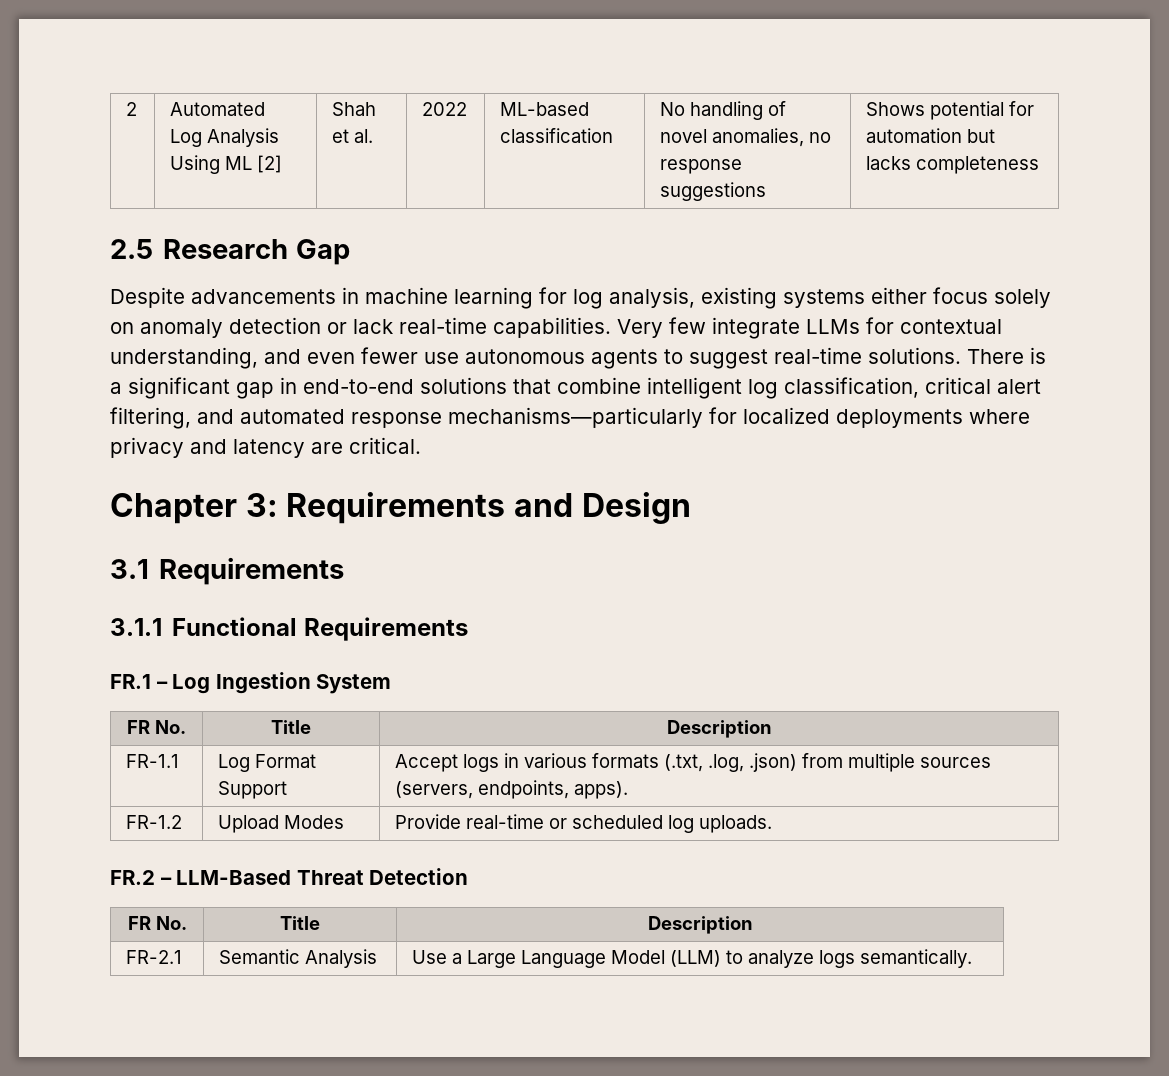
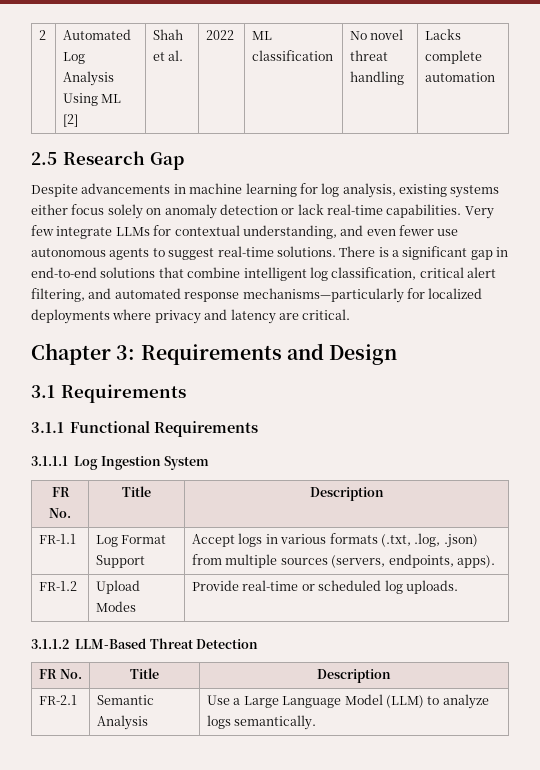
[500,102,590,116] ML-based -> [252,31,273,40] ML
(686, 109) none -> [370,29,404,40] [350,50,389,61] novel threat
[768,101,787,116] [660,128,832,147] [660,159,743,174] [660,182,767,201] [866,101,1035,120] [866,128,996,143] [866,156,1040,174] of novel anomalies, no response suggestions | Shows potential for automation but lacks completeness -> [425,29,462,40] [425,50,483,64] [425,72,496,82] | Lacks complete automation
[110,674,168,689] FR.1 – -> [31,456,68,466] 3.1.1.1
[110,870,172,885] FR.2 – -> [31,639,69,649] 3.1.1.2

